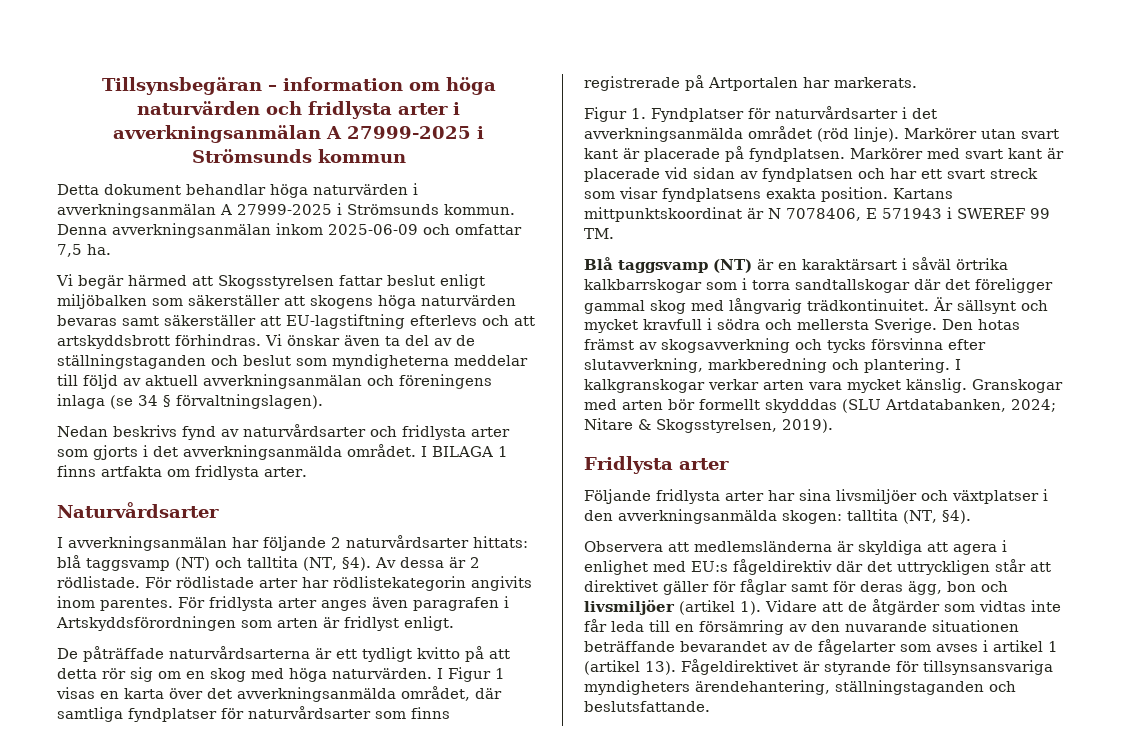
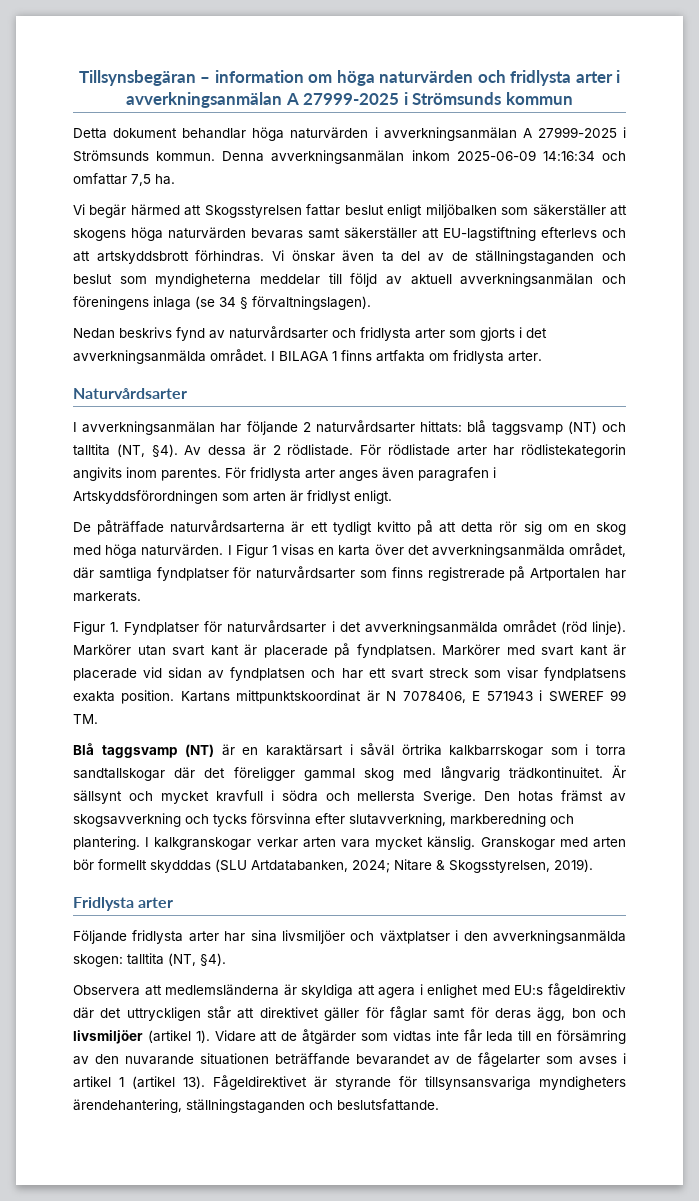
(418, 229) none -> [542,151,595,161] 14:16:34

